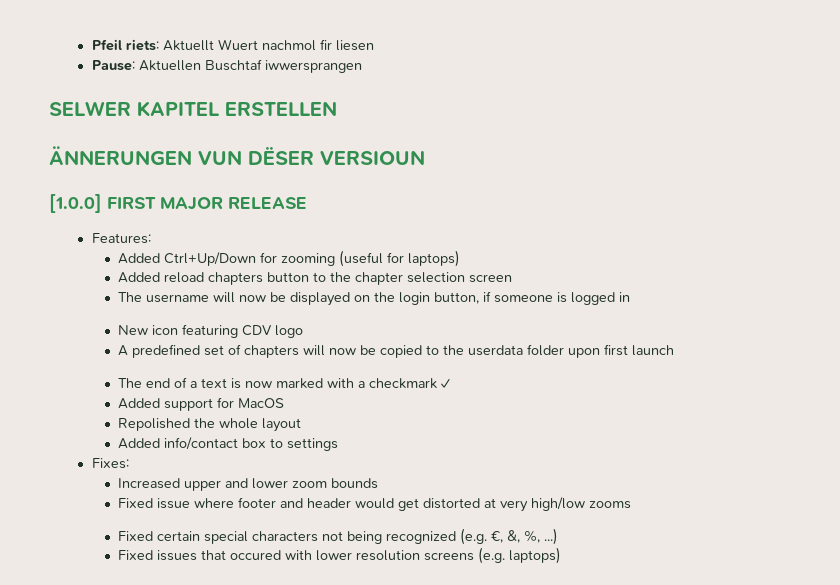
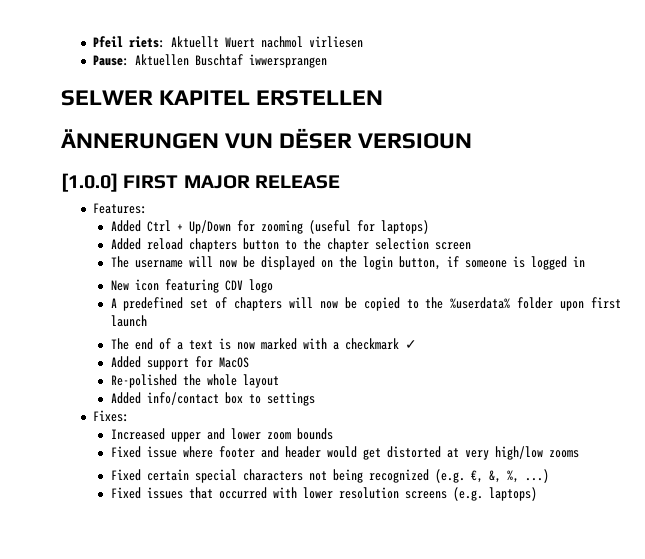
[319,39,374,51] fir liesen -> [309,36,364,48] virliesen
[164,252,257,266] Ctrl+Up/Down -> [146,220,231,234] Ctrl + Up/Down
[468,345,524,356] userdata -> [450,297,511,309] %userdata%
[118,418,191,431] Repolished -> [110,374,177,388] Re-polished
[230,550,282,560] occured -> [218,487,267,499] occurred

